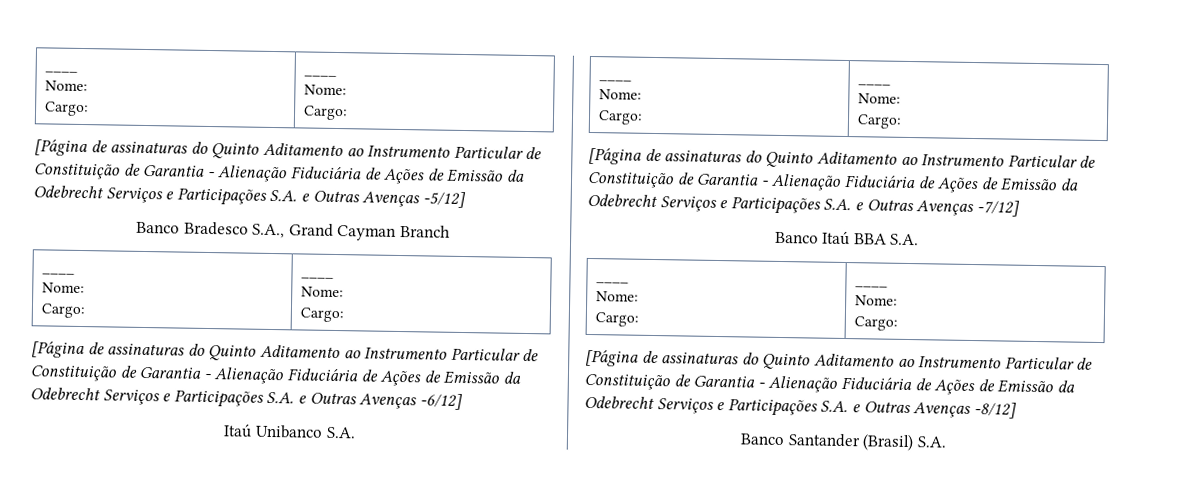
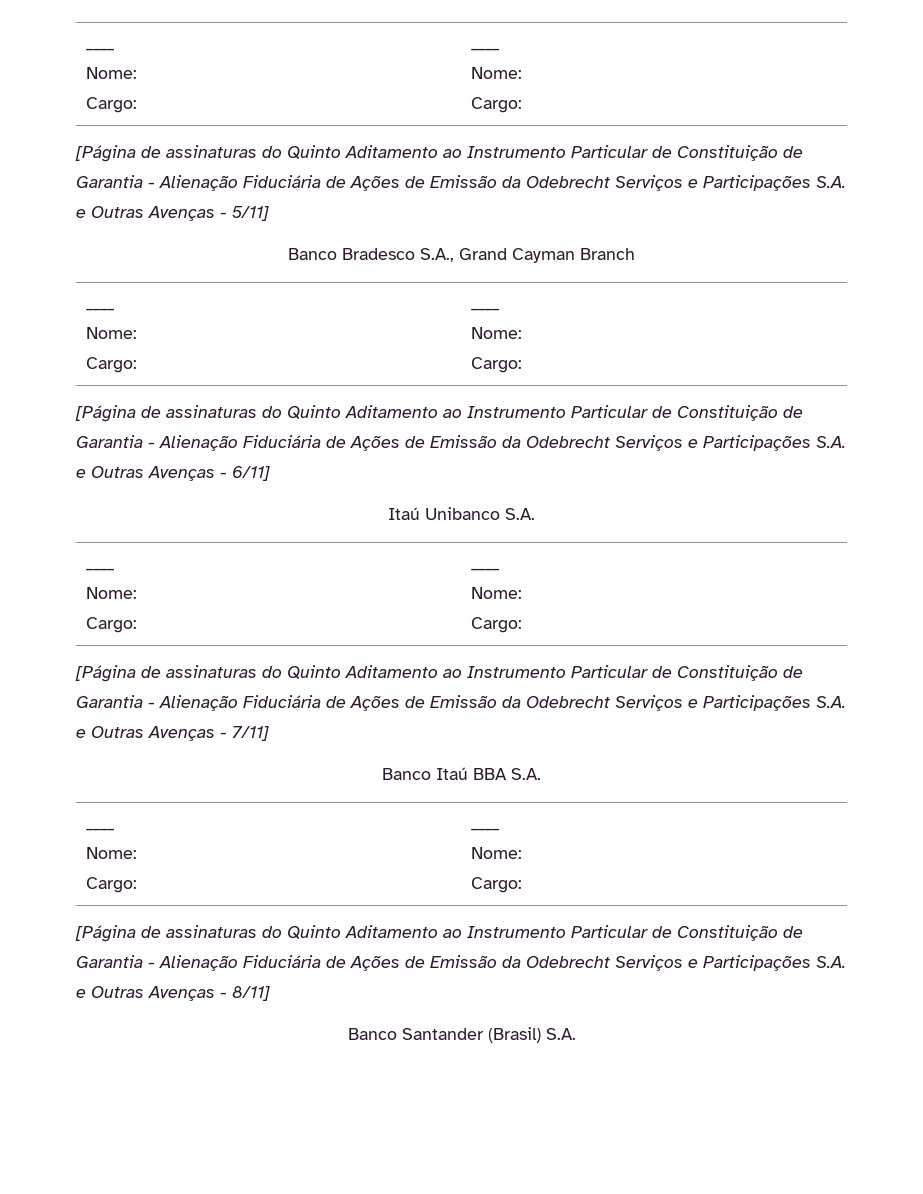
[422,191,466,209] -5/12] -> [220,206,269,221] - 5/11]
[419,393,463,411] -6/12] -> [220,466,270,481] - 6/11]
[976,200,1020,217] -7/12] -> [220,726,269,741] - 7/11]
[973,402,1017,419] -8/12] -> [220,986,270,1001] - 8/11]

